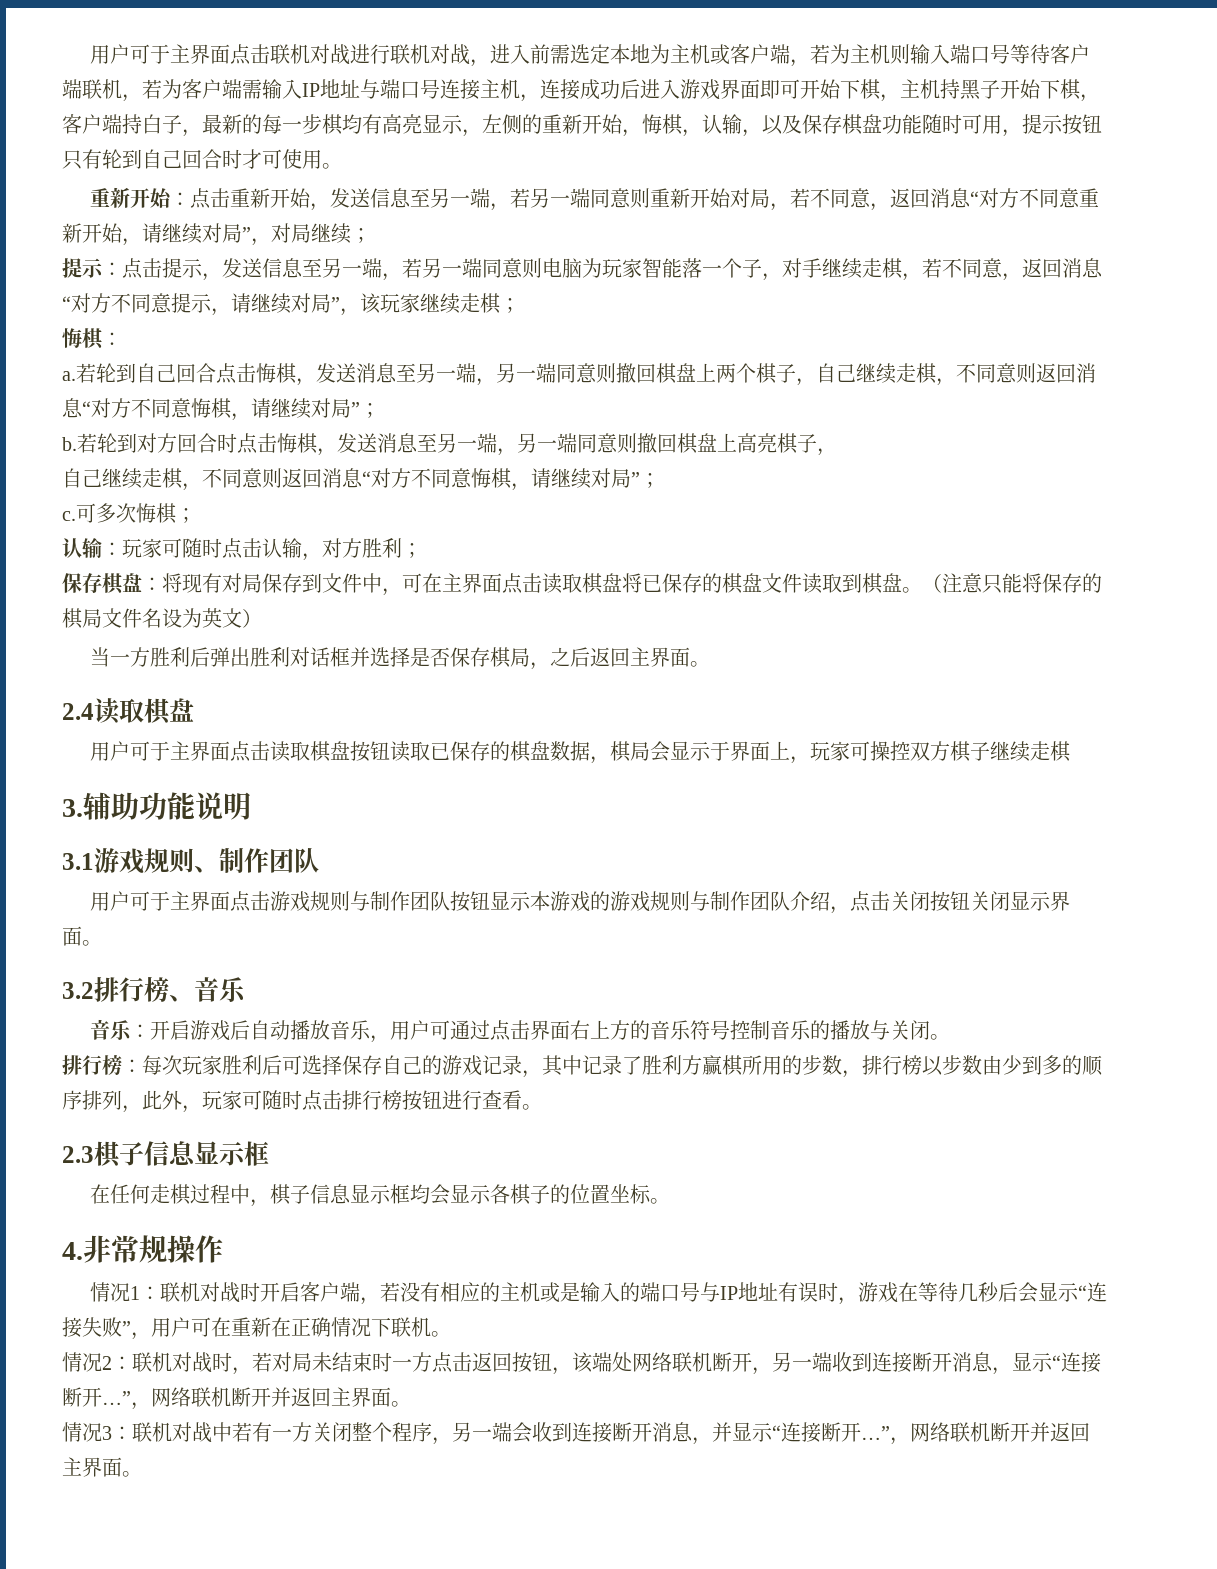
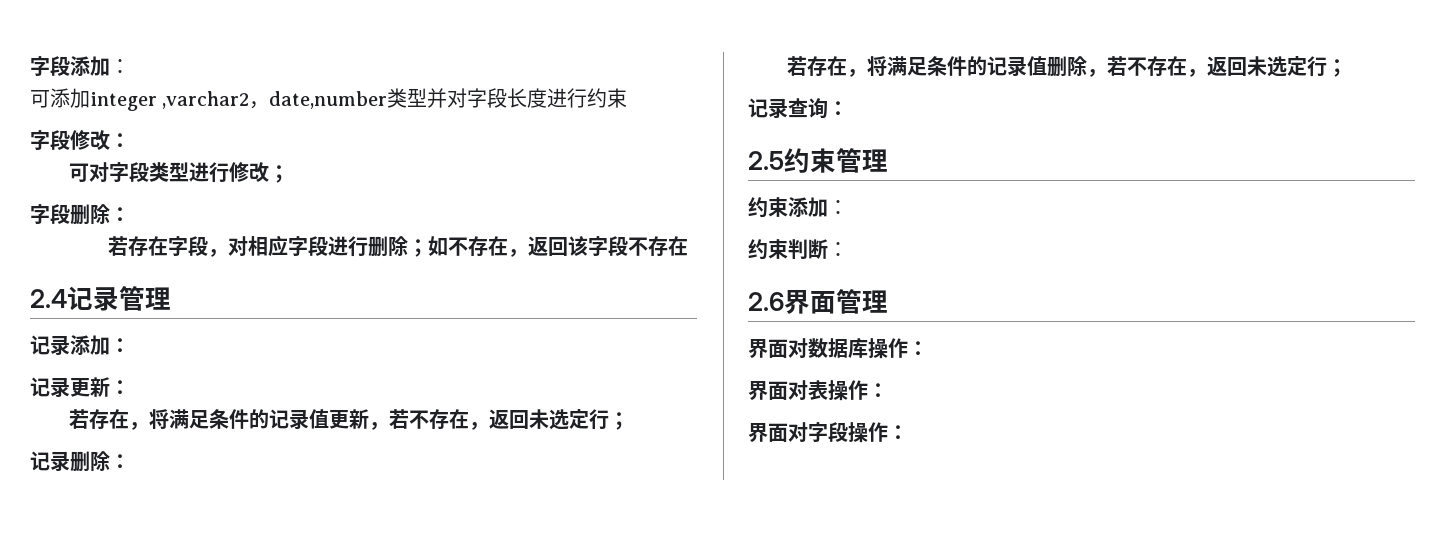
[89,44,1090,67] [62,79,1100,102] [62,114,1102,137] [62,149,342,170] [89,187,1099,211] [62,223,371,246] [62,258,1103,281] [62,293,520,316] [62,328,122,350] [62,363,1096,386] [62,398,380,421] [62,433,837,456] [62,468,660,491] [62,503,196,524] [62,537,422,561] [62,573,1102,596] [62,608,262,629] [89,647,710,670] [62,698,194,725] [89,741,1071,764] [62,792,251,820] [62,848,319,874] [89,891,1070,914] [62,926,102,946] [62,977,246,1002] [89,1019,950,1043] [62,1055,1103,1078] [62,1090,542,1113] [62,1141,269,1168] [89,1184,670,1207] [62,1235,223,1263] [89,1282,1107,1305] [62,1317,451,1340] [62,1352,1101,1375] [62,1387,411,1410] [62,1422,1090,1445] [62,1457,142,1477] 用户可于主界面点击联机对战进行联机对战，进入前需选定本地为主机或客户端，若为主机则输入端口号等待客户端联机，若为客户端需输入IP地址与端口号连接主机，连接成功后进入游戏界面即可开始下棋，主机持黑子开始下棋，客户端持白子，最新的每一步棋均有高亮显示，左侧的重新开始，悔棋，认输，以及保存棋盘功能随时可用，提示按钮只有轮到自己回合时才可使用。 // 重新开始：点击重新开始，发送信息至另一端，若另一端同意则重新开始对局，若不同意，返回消息“对方不同意重新开始，请继续对局”，对局继续； // 提示：点击提示，发送信息至另一端，若另一端同意则电脑为玩家智能落一个子，对手继续走棋，若不同意，返回消息“对方不同意提示，请继续对局”，该玩家继续走棋； // 悔棋： // a.若轮到自己回合点击悔棋，发送消息至另一端，另一端同意则撤回棋盘上两个棋子，自己继续走棋，不同意则返回消息“对方不同意悔棋，请继续对局”； // b.若轮到对方回合时点击悔棋，发送消息至另一端，另一端同意则撤回棋盘上高亮棋子， // 自己继续走棋，不同意则返回消息“对方不同意悔棋，请继续对局”； // c.可多次悔棋； // 认输：玩家可随时点击认输，对方胜利； // 保存棋盘：将现有对局保存到文件中，可在主界面点击读取棋盘将已保存的棋盘文件读取到棋盘。（注意只能将保存的棋局文件名设为英文） // 当一方胜利后弹出胜利对话框并选择是否保存棋局，之后返回主界面。 // 2.4读取棋盘 // 用户可于主界面点击读取棋盘按钮读取已保存的棋盘数据，棋局会显示于界面上，玩家可操控双方棋子继续走棋 // 3.辅助功能说明 // 3.1游戏规则、制作团队 // 用户可于主界面点击游戏规则与制作团队按钮显示本游戏的游戏规则与制作团队介绍，点击关闭按钮关闭显示界面。 // 3.2排行榜、音乐 // 音乐：开启游戏后自动播放音乐，用户可通过点击界面右上方的音乐符号控制音乐的播放与关闭。 // 排行榜：每次玩家胜利后可选择保存自己的游戏记录，其中记录了胜利方赢棋所用的步数，排行榜以步数由少到多的顺序排列，此外，玩家可随时点击排行榜按钮进行查看。 // 2.3棋子信息显示框 // 在任何走棋过程中，棋子信息显示框均会显示各棋子的位置坐标。 // 4.非常规操作 // 情况1：联机对战时开启客户端，若没有相应的主机或是输入的端口号与IP地址有误时，游戏在等待几秒后会显示“连接失败”，用户可在重新在正确情况下联机。 // 情况2：联机对战时，若对局未结束时一方点击返回按钮，该端处网络联机断开，另一端收到连接断开消息，显示“连接断开…”，网络联机断开并返回主界面。 // 情况3：联机对战中若有一方关闭整个程序，另一端会收到连接断开消息，并显示“连接断开…”，网络联机断开并返回主界面。 -> [30,56,130,76] [30,88,628,111] [30,130,130,150] [69,162,290,183] [30,204,130,225] [108,235,689,257] [30,286,171,311] [30,335,130,356] [30,377,130,398] [69,409,630,430] [30,451,130,472] [787,56,1348,77] [748,98,848,119] [748,148,888,173] [748,197,848,218] [748,239,848,260] [748,289,888,314] [748,338,928,359] [748,380,888,401] [748,422,908,443] 字段添加： // 可添加integer ,varchar2，date,number类型并对字段长度进行约束 // 字段修改： // 可对字段类型进行修改； // 字段删除： // 若存在字段，对相应字段进行删除；如不存在，返回该字段不存在 // 2.4记录管理 // 记录添加： // 记录更新： // 若存在，将满足条件的记录值更新，若不存在，返回未选定行； // 记录删除： // 若存在，将满足条件的记录值删除，若不存在，返回未选定行； // 记录查询： // 2.5约束管理 // 约束添加： // 约束判断： // 2.6界面管理 // 界面对数据库操作： // 界面对表操作： // 界面对字段操作：

